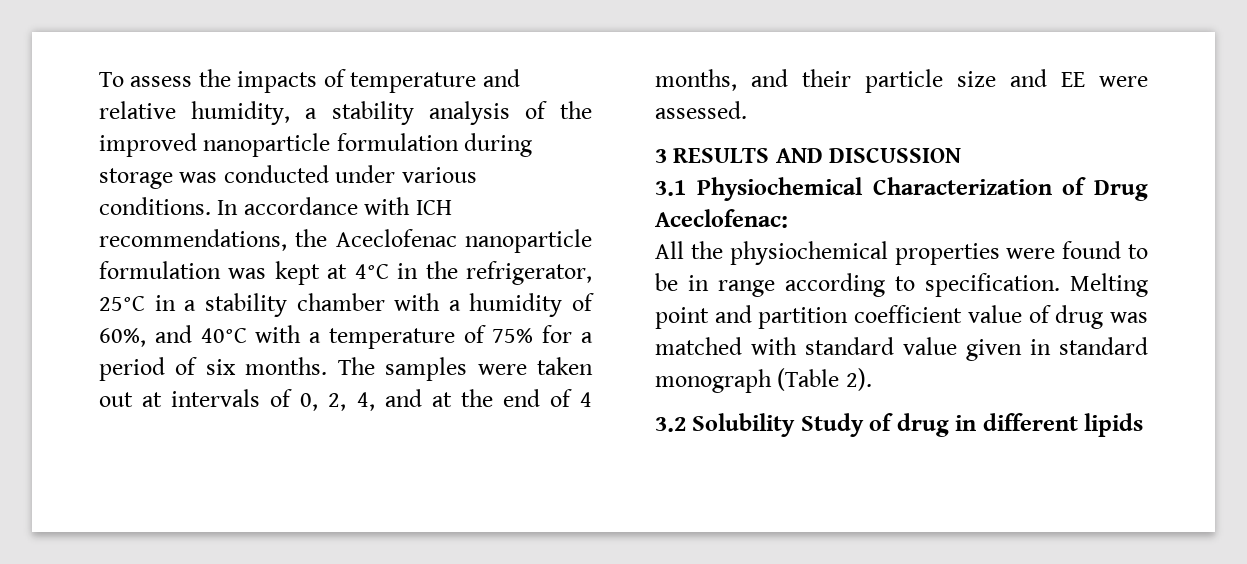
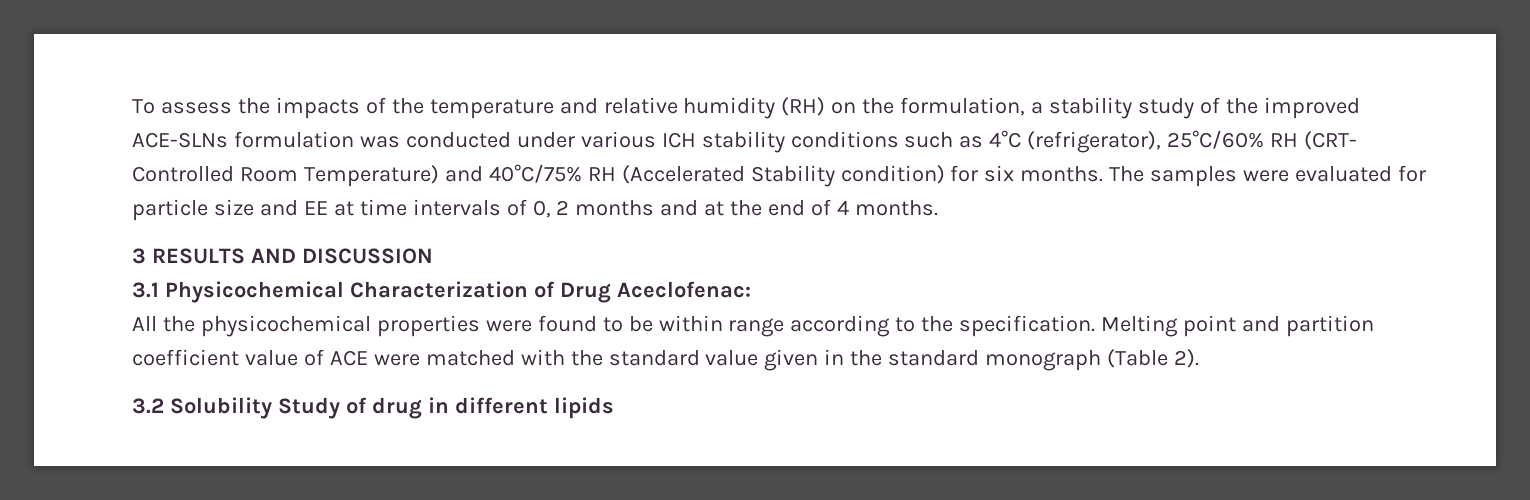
(346, 78) none -> [391,98,424,114] the
[191,101,510,125] humidity, a stability analysis -> [683,97,1195,119] humidity (RH) on the formulation, a stability study
[203,133,533,157] [99,165,477,189] [99,197,452,215] [99,229,592,253] [99,261,592,285] [99,293,594,317] [99,325,593,349] [99,357,198,381] nanoparticle formulation during storage was conducted under various conditions. In accordance with ICH recommendations, the Aceclofenac nanoparticle formulation was kept at 4°C in the refrigerator, 25°C in a stability chamber with a humidity of 60%, and 40°C with a temperature of 75% for a period of -> [132,130,1358,153] [132,164,979,187] ACE-SLNs formulation was conducted under various ICH stability conditions such as 4°C (refrigerator), 25°C/60% RH (CRT- Controlled Room Temperature) and 40°C/75% RH (Accelerated Stability condition) for
[537,357,593,375] [99,392,163,407] taken out at -> [1295,165,1427,182] [132,199,407,221] evaluated for particle size and EE at time
[328,392,375,411] 2, 4, -> [556,200,655,216] 2 months
[655,69,1148,93] [655,101,747,119] months, and their particle size and EE were assessed. -> [854,200,938,216] months.
[696,177,863,201] Physiochemical -> [164,281,344,303] Physicochemical
[729,241,888,265] physiochemical -> [200,315,371,337] physicochemical
[688,275,709,291] in -> [658,315,723,332] within
(915, 283) none -> [921,316,954,332] the
[1055,305,1148,329] drug was -> [329,350,420,366] ACE were
(797, 346) none -> [570,350,603,366] the
(1051, 347) none -> [850,350,883,366] the

